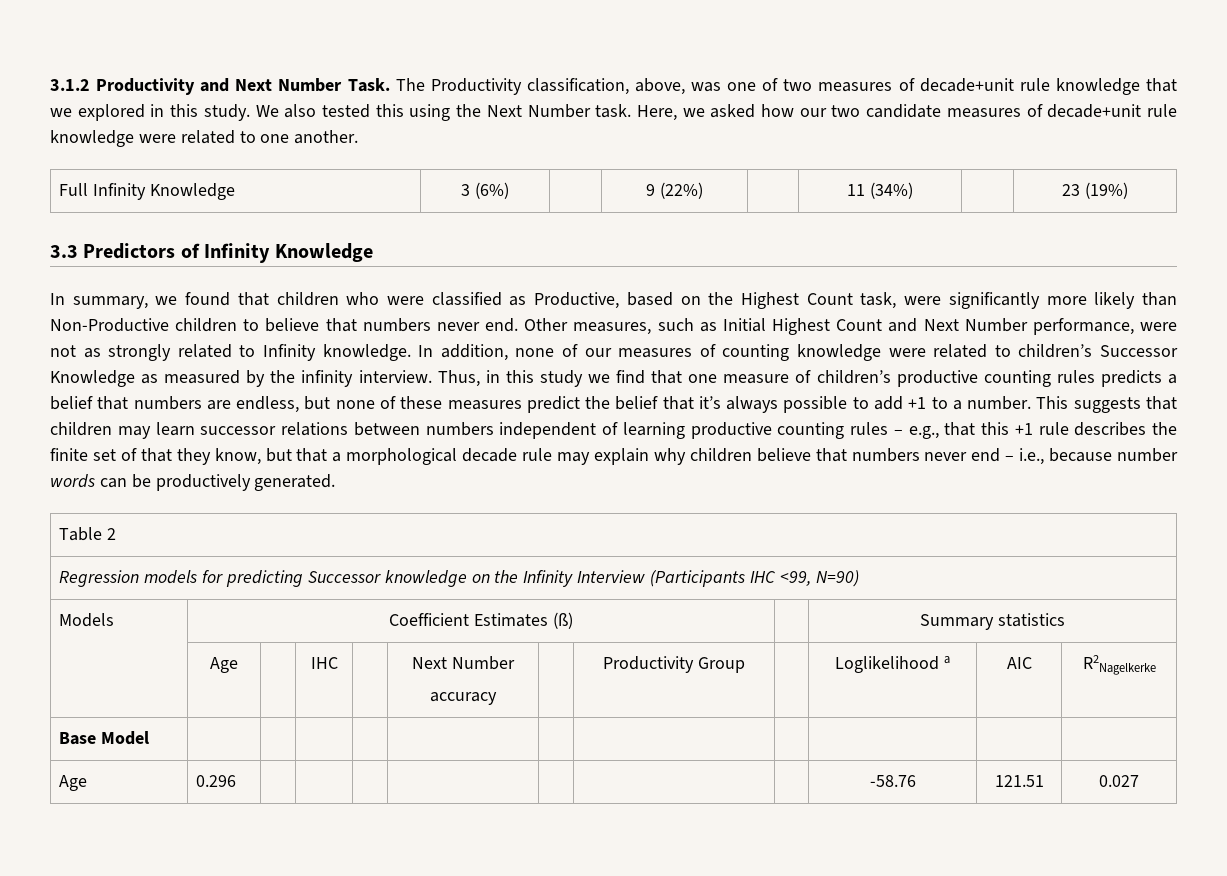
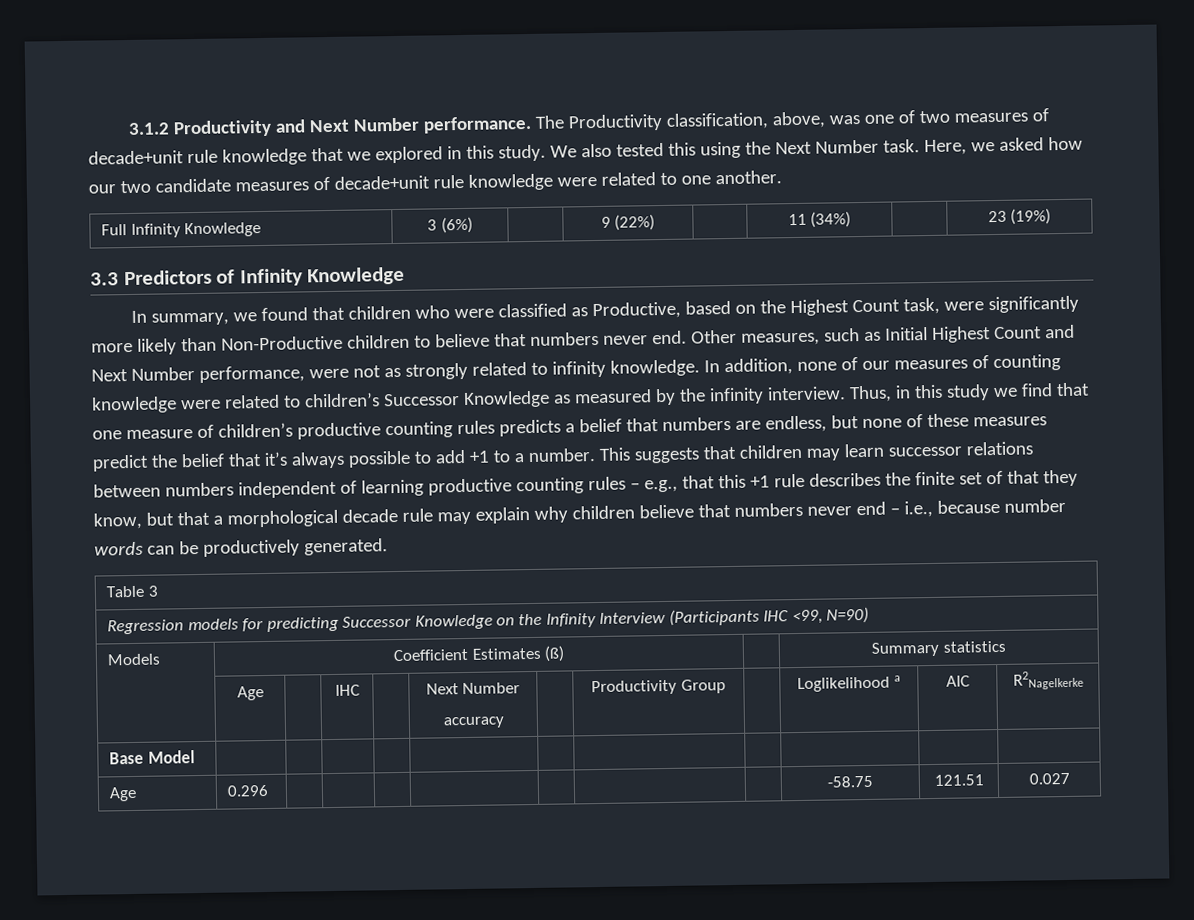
[347,78,390,92] Task. -> [423,115,533,134] performance.
[263,344,316,361] Infinity -> [551,360,606,378] infinity
[107,528,117,540] 2 -> [147,585,159,597] 3
[384,570,467,587] knowledge -> [414,614,493,630] Knowledge
[869,775,916,787] -58.76 -> [827,775,873,788] -58.75

